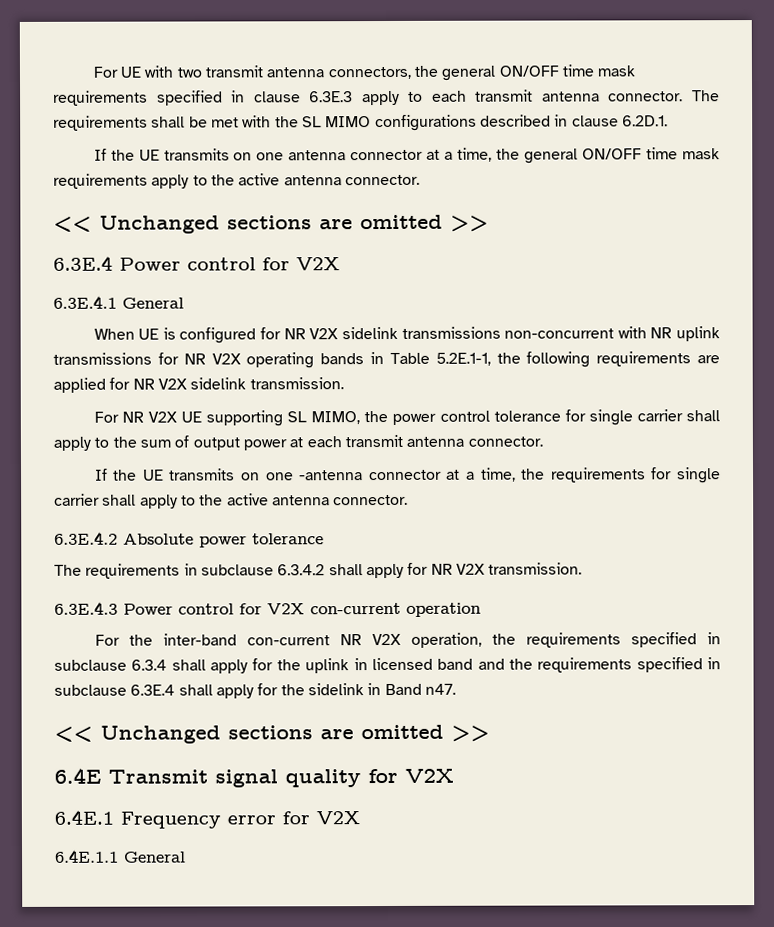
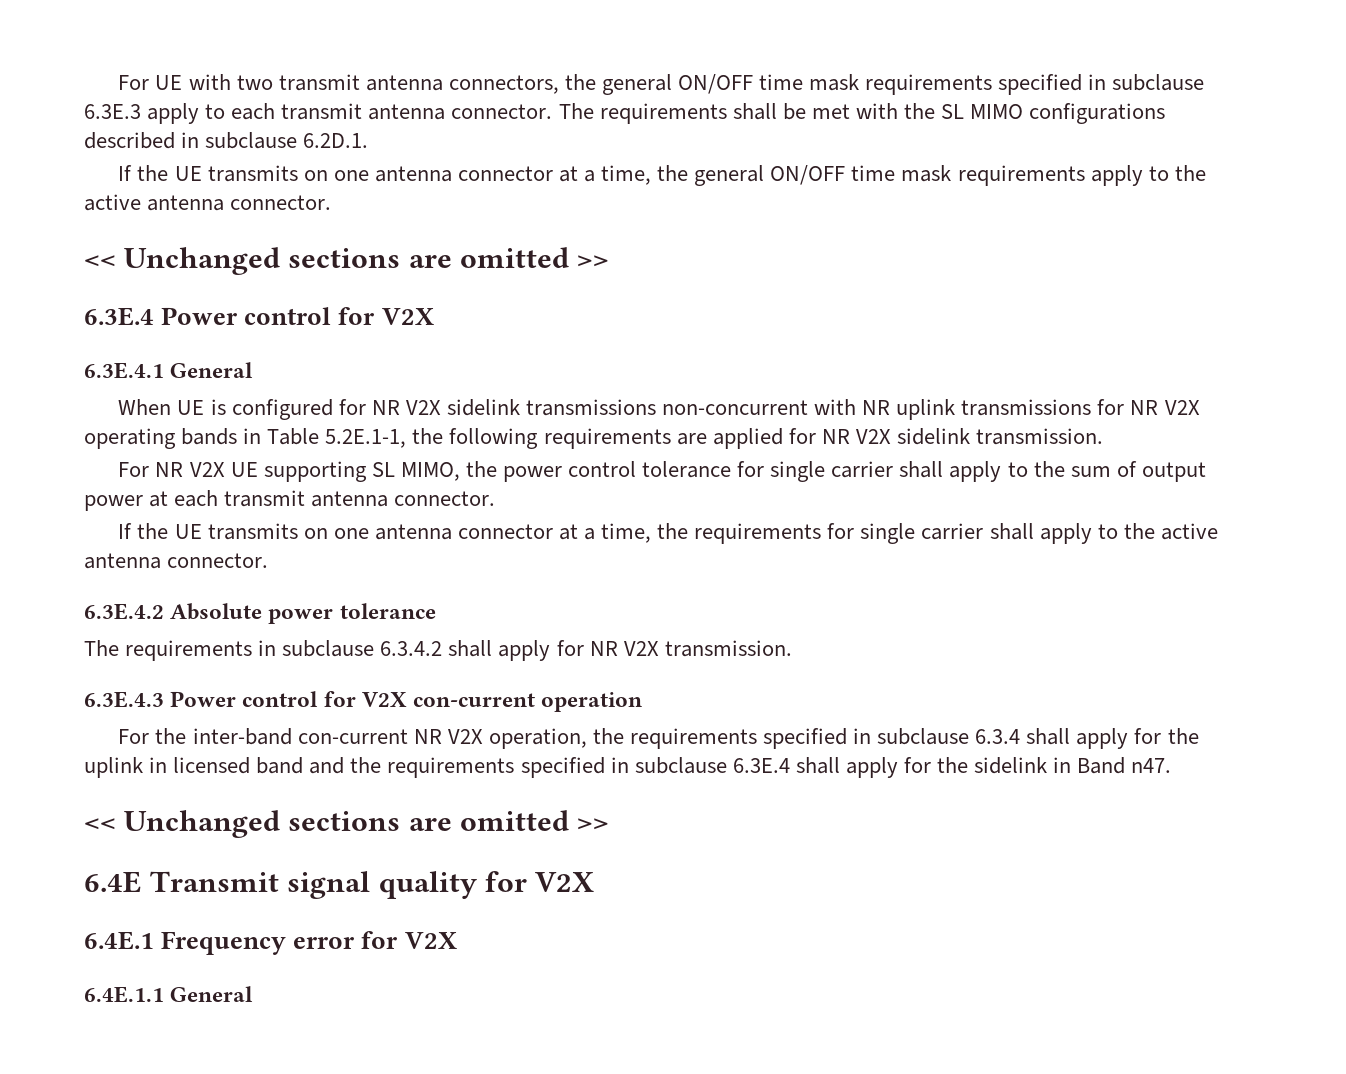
[253,91,301,103] clause -> [1112,74,1205,91] subclause
[571,115,619,127] clause -> [205,132,298,149] subclause
[299,470,364,481] -antenna -> [374,524,452,540] antenna

